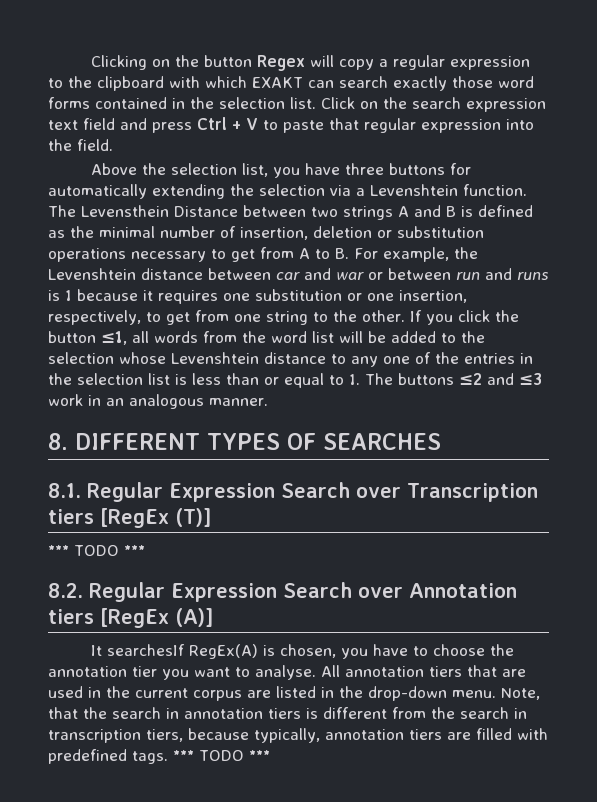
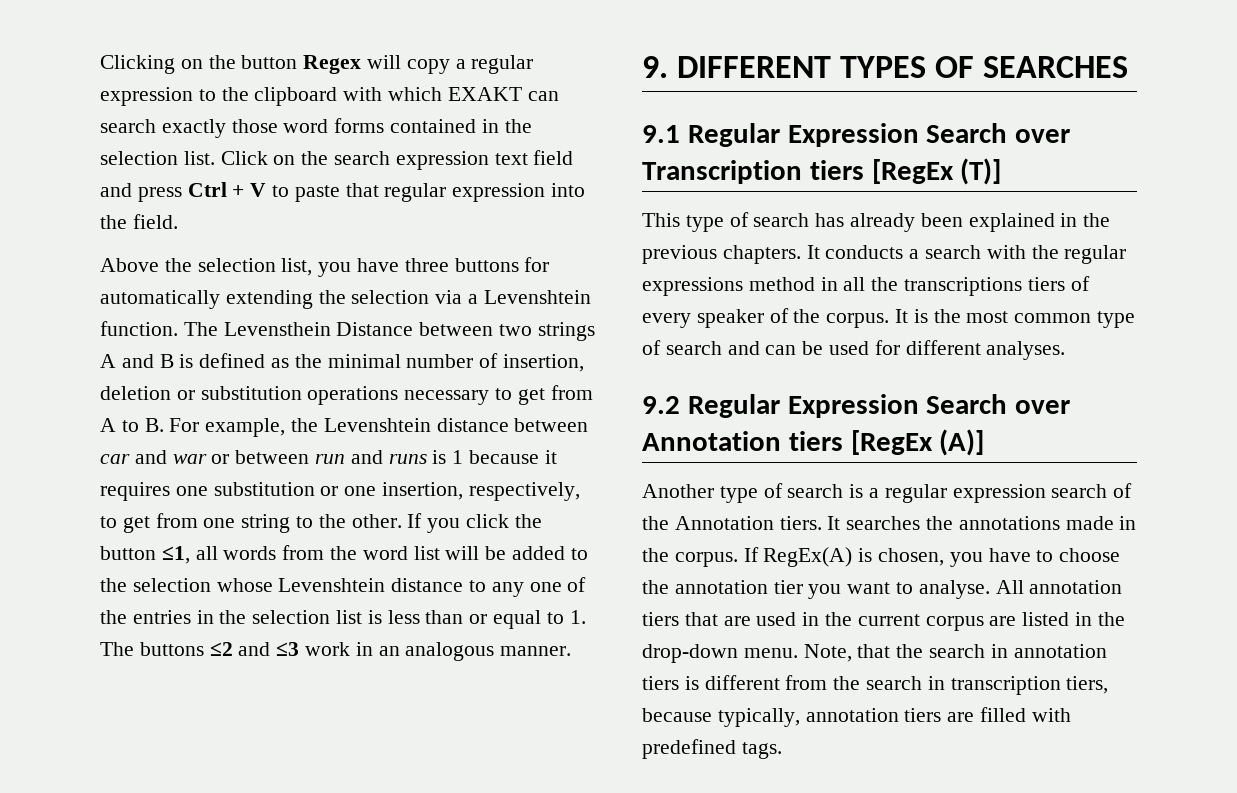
[48,433,68,450] 8. -> [642,56,668,78] 9.
[48,483,81,498] 8.1. -> [642,125,680,143] 9.1
[48,545,145,556] [48,583,83,598] *** TODO *** // 8.2. -> [642,212,1111,232] [642,245,1127,264] [642,276,1090,296] [642,308,1136,328] [642,340,1066,360] [642,396,680,414] This type of search has already been explained in the previous chapters. It conducts a search with the regular expressions method in all the transcriptions tiers of every speaker of the corpus. It is the most common type of search and can be used for different analyses. // 9.2
[91,644,186,656] It searchesIf -> [642,483,1133,503] [642,516,1137,530] [642,547,759,567] Another type of search is a regular expression search of the Annotation tiers. It searches the annotations made in the corpus. If
[173,750,270,761] *** TODO *** -> (782, 750) none

